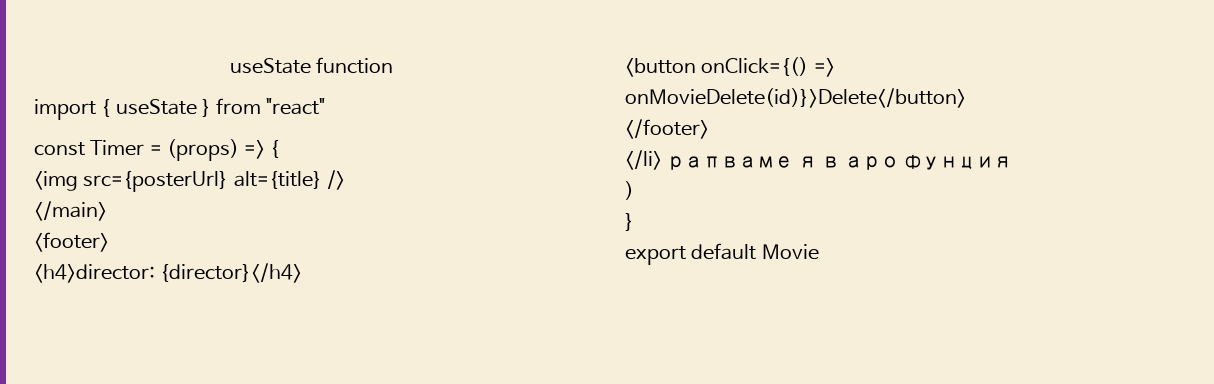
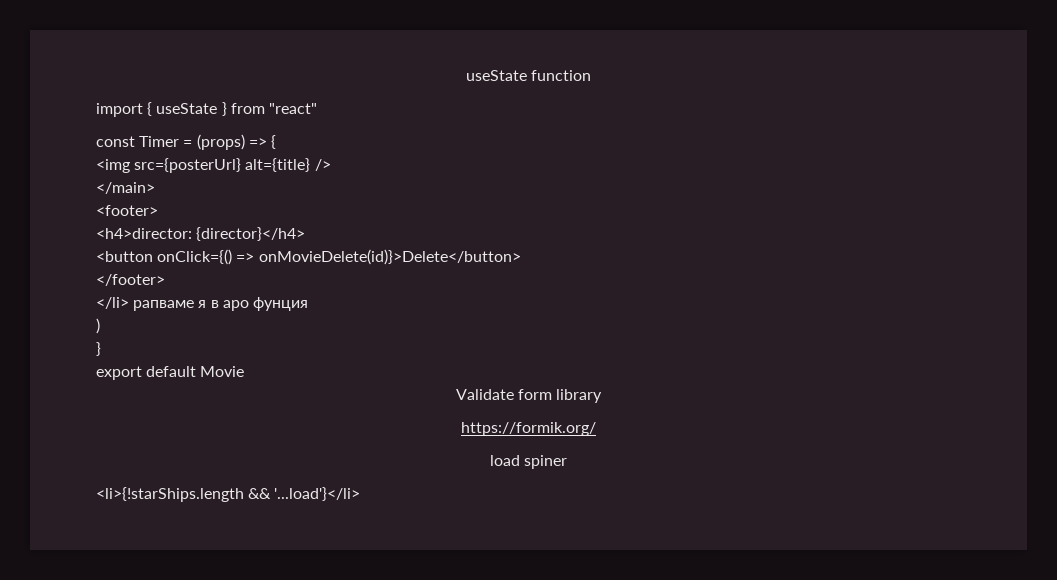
(819, 252) none -> [455,389,603,403] [461,422,596,436] [489,455,568,469] [96,487,361,502] // Validate form library // https://formik.org/ // load spiner // <li>{!starShips.length && '...load'}</li>

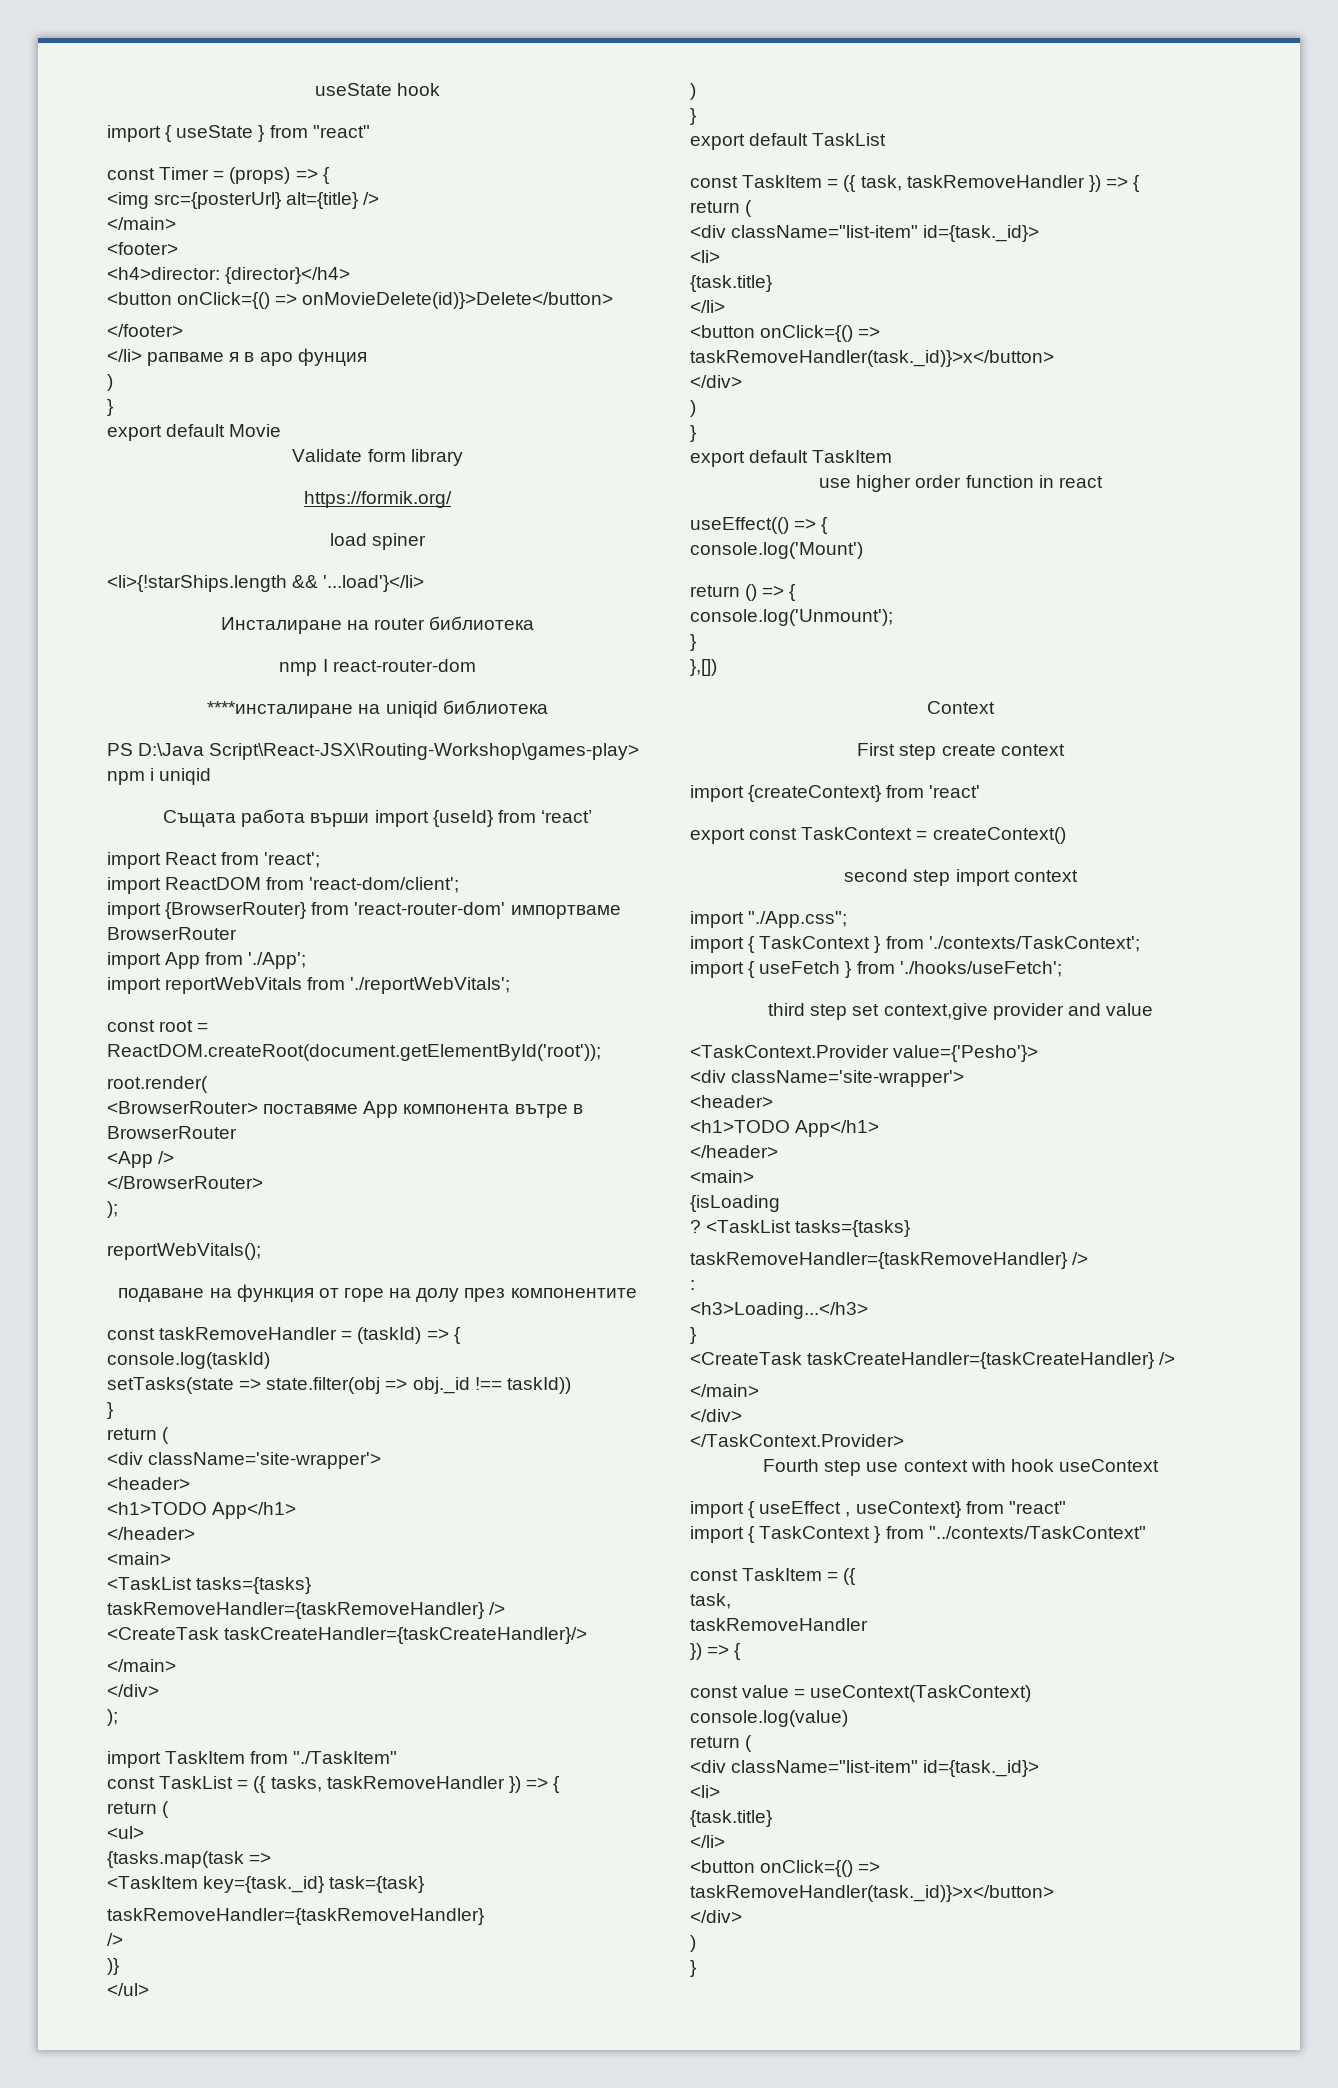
[465,70,592,81] useState function -> [314,83,441,96] useState hook
(361, 494) none -> [220,616,535,634] [279,659,476,676] [207,700,548,718] [107,743,640,760] [107,768,212,785] [163,809,592,827] [107,852,321,869] [107,877,460,894] [107,902,621,919] [107,927,237,940] [107,952,307,969] [107,977,511,994] [107,1020,209,1032] [107,1044,601,1061] [107,1076,208,1093] [107,1101,583,1118] [107,1126,237,1139] [107,1151,175,1168] [107,1176,263,1189] [107,1201,118,1218] [107,1243,261,1260] [118,1284,637,1302] [107,1327,461,1344] [107,1352,270,1369] [107,1377,571,1394] [107,1402,113,1419] [107,1427,170,1444] [107,1452,382,1469] [107,1477,190,1490] [107,1502,297,1519] [107,1527,195,1540] [107,1552,171,1565] [107,1577,312,1594] [107,1602,506,1619] [107,1627,588,1644] [107,1659,176,1672] [107,1684,159,1697] [107,1709,118,1726] [107,1751,398,1768] [107,1776,561,1793] [107,1801,170,1818] [107,1826,144,1839] [107,1851,272,1868] [107,1876,425,1893] [107,1908,484,1925] [107,1933,123,1946] [107,1958,119,1975] [107,1983,149,1996] [690,83,696,100] [690,108,696,125] [690,133,887,150] [690,175,1141,192] [690,200,753,217] [690,225,1040,242] [690,250,720,263] [690,275,772,292] [690,300,725,313] [690,325,881,342] [690,350,1054,367] [690,375,742,388] [690,400,696,417] [690,425,696,442] [690,450,893,467] [819,475,1103,492] [690,517,829,534] [690,542,863,559] [690,584,797,601] [690,609,893,626] [690,634,696,651] [690,659,717,676] [927,701,995,714] [857,743,1065,760] [690,785,981,802] [690,827,1066,844] [844,869,1078,886] [690,911,848,928] [690,936,1140,953] [690,961,1062,978] [768,1003,1153,1020] [690,1045,1039,1062] [690,1070,965,1087] [690,1095,773,1108] [690,1120,880,1137] [690,1145,778,1158] [690,1170,754,1183] [690,1195,780,1212] [690,1220,911,1237] [690,1252,1089,1269] [690,1280,695,1290] [690,1302,868,1319] [690,1327,696,1344] [690,1352,1176,1369] [690,1384,759,1397] [690,1409,742,1422] [690,1434,904,1447] [763,1459,1159,1476] [690,1501,1066,1518] [690,1526,1146,1543] [690,1568,857,1585] [690,1593,731,1609] [690,1618,868,1631] [690,1643,742,1660] [690,1685,1032,1702] [690,1710,848,1727] [690,1735,753,1752] [690,1760,1040,1777] [690,1785,720,1798] [690,1810,772,1827] [690,1835,725,1848] [690,1860,881,1877] [690,1885,1054,1902] [690,1910,742,1923] [690,1935,696,1952] [690,1960,696,1977] // Инсталиране на router библиотека // nmp I react-router-dom // ****инсталиране на uniqid библиотека // PS D:\Java Script\React-JSX\Routing-Workshop\games-play> npm i uniqid // Същата работа върши import {useId} from ‘react’ // import React from 'react'; // import ReactDOM from 'react-dom/client'; // import {BrowserRouter} from 'react-router-dom' импортваме BrowserRouter // import App from './App'; // import reportWebVitals from './reportWebVitals'; // const root = ReactDOM.createRoot(document.getElementById('root')); // root.render( // <BrowserRouter> поставяме App компонента вътре в BrowserRouter // <App /> // </BrowserRouter> // ); // reportWebVitals(); // подаване на функция от горе на долу през компонентите // const taskRemoveHandler = (taskId) => { // console.log(taskId) // setTasks(state => state.filter(obj => obj._id !== taskId)) // } // return ( // <div className='site-wrapper'> // <header> // <h1>TODO App</h1> // </header> // <main> // <TaskList tasks={tasks} taskRemoveHandler={taskRemoveHandler} /> // <CreateTask taskCreateHandler={taskCreateHandler}/> // </main> // </div> // ); // import TaskItem from "./TaskItem" // const TaskList = ({ tasks, taskRemoveHandler }) => { // return ( // <ul> // {tasks.map(task => // <TaskItem key={task._id} task={task} // taskRemoveHandler={taskRemoveHandler} // /> // )} // </ul> // ) // } // export default TaskList // const TaskItem = ({ task, taskRemoveHandler }) => { // return ( // <div className="list-item" id={task._id}> // <li> // {task.title} // </li> // <button onClick={() => taskRemoveHandler(task._id)}>x</button> // </div> // ) // } // export default TaskItem // use higher order function in react // useEffect(() => { // console.log('Mount') // return () => { // console.log('Unmount'); // } // },[]) // Context // First step create context // import {createContext} from 'react' // export const TaskContext = createContext() // second step import context // import "./App.css"; // import { TaskContext } from './contexts/TaskContext'; // import { useFetch } from './hooks/useFetch'; // third step set context,give provider and value // <TaskContext.Provider value={'Pesho'}> // <div className='site-wrapper'> // <header> // <h1>TODO App</h1> // </header> // <main> // {isLoading // ? <TaskList tasks={tasks} // taskRemoveHandler={taskRemoveHandler} /> // : // <h3>Loading...</h3> // } // <CreateTask taskCreateHandler={taskCreateHandler} /> // </main> // </div> // </TaskContext.Provider> // Fourth step use context with hook useContext // import { useEffect , useContext} from "react" // import { TaskContext } from "../contexts/TaskContext" // const TaskItem = ({ // task, // taskRemoveHandler // }) => { // const value = useContext(TaskContext) // console.log(value) // return ( // <div className="list-item" id={task._id}> // <li> // {task.title} // </li> // <button onClick={() => taskRemoveHandler(task._id)}>x</button> // </div> // ) // }

